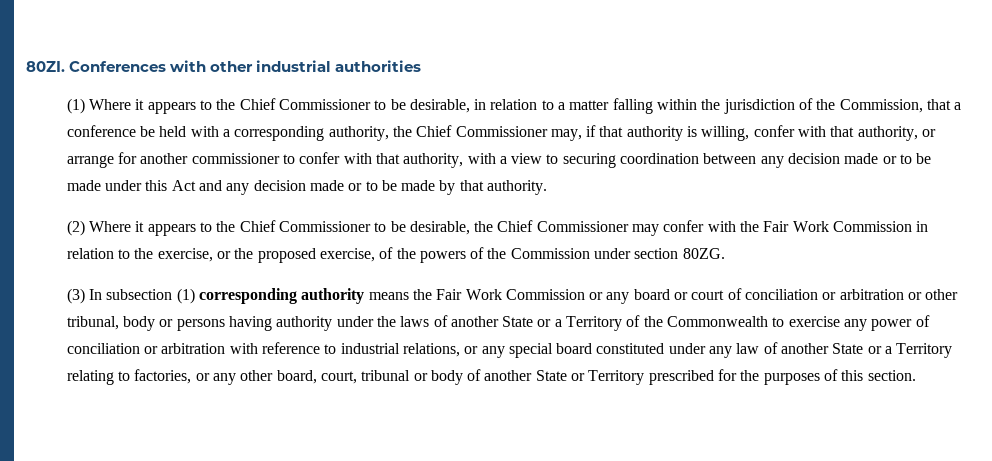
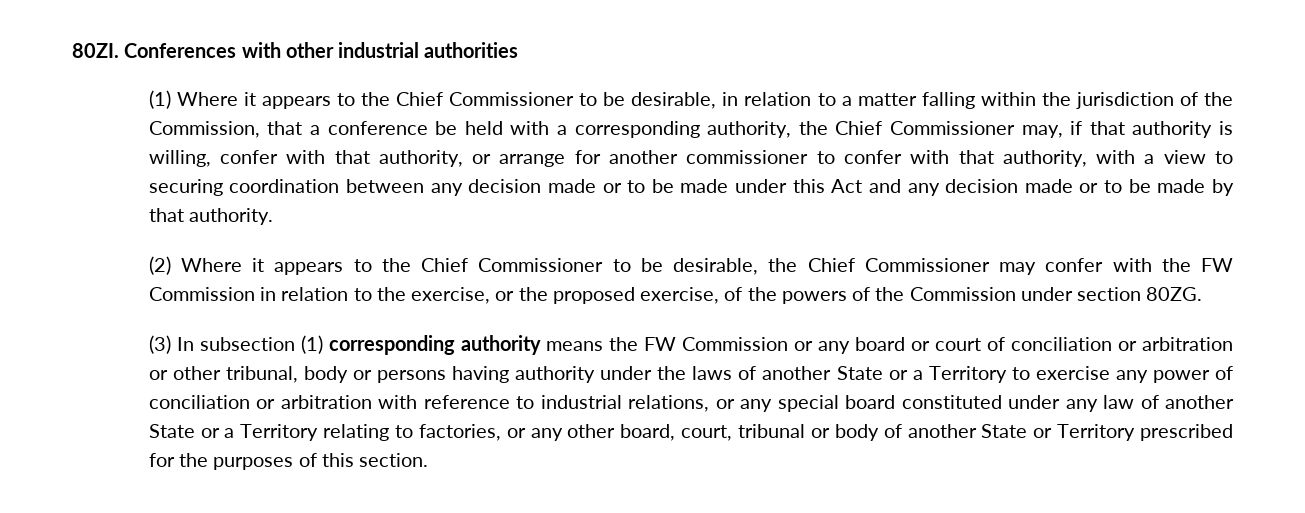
[763,221,829,232] Fair Work -> [1201,258,1233,272] FW
[436,289,502,300] Fair Work -> [644,337,677,351] FW
[626,315,769,327] of the Commonwealth -> (1007, 374) none

